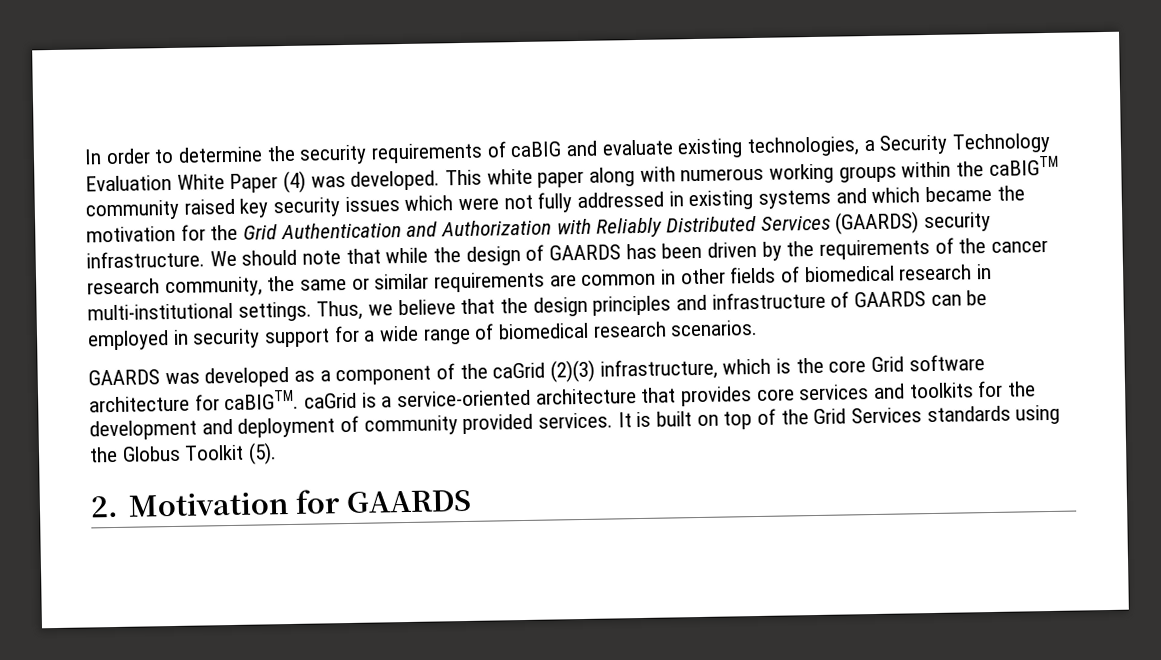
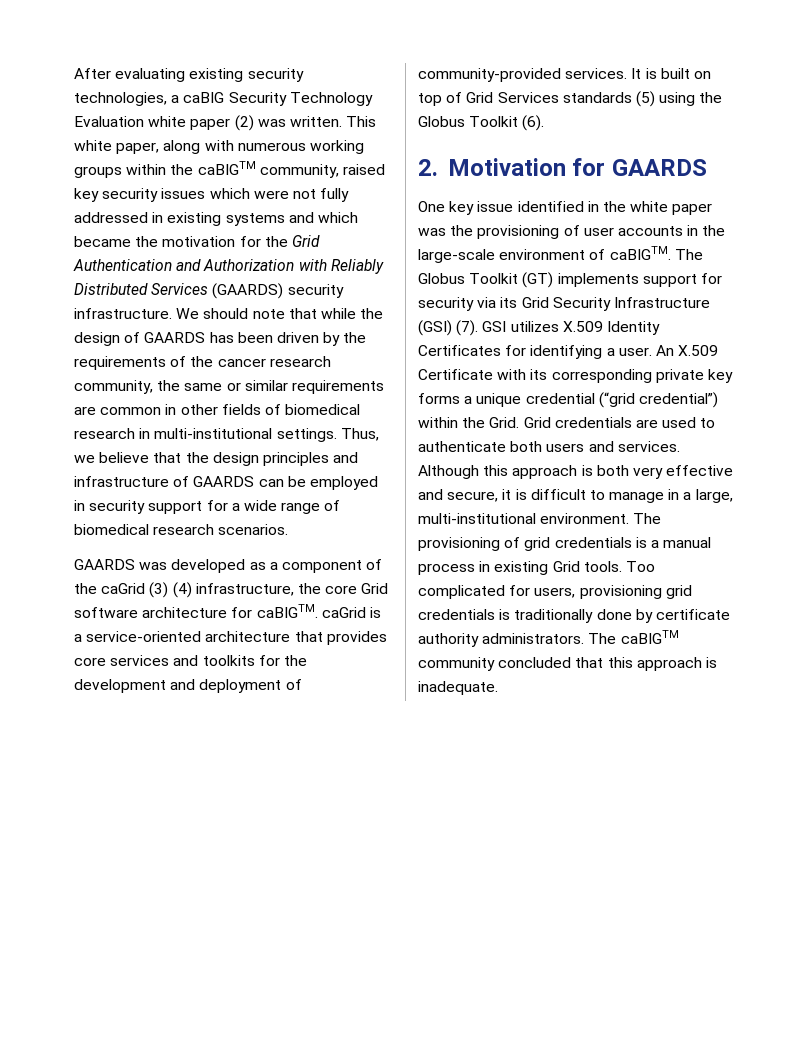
[84,138,744,165] In order to determine the security requirements of caBIG and evaluate existing -> [74,68,304,82] After evaluating existing security
(875, 145) none -> [183,92,225,103] caBIG
[176,170,441,194] White Paper (4) was developed. -> [148,115,342,131] white paper (2) was written.
[537,170,585,188] paper -> [116,142,160,154] paper,
[85,199,180,221] community -> [259,164,339,178] community,
[550,358,792,383] (2)(3) infrastructure, which is -> [149,582,294,598] (3) (4) infrastructure,
[363,413,534,436] community provided -> [418,68,561,82] community-provided
[780,409,809,425] the -> (463, 97) none
(1011, 414) none -> [635,91,655,107] (5)
[248,442,278,465] (5). -> [522,115,545,131] (6).
(472, 501) none -> [418,201,713,215] [418,225,726,239] [418,246,703,263] [418,272,722,288] [418,297,710,311] [418,320,660,336] [418,345,719,359] [418,369,733,383] [418,392,718,408] [418,417,716,428] [418,441,680,452] [418,465,734,479] [418,489,733,503] [418,513,662,524] [418,537,712,551] [418,561,655,575] [418,585,692,599] [418,609,730,623] [418,630,679,647] [418,657,717,671] [418,681,498,695] // One key issue identified in the white paper was the provisioning of user accounts in the large-scale environment of caBIGTM. The Globus Toolkit (GT) implements support for security via its Grid Security Infrastructure (GSI) (7). GSI utilizes X.509 Identity Certificates for identifying a user. An X.509 Certificate with its corresponding private key forms a unique credential (“grid credential”) within the Grid. Grid credentials are used to authenticate both users and services. Although this approach is both very effective and secure, it is difficult to manage in a large, multi-institutional environment. The provisioning of grid credentials is a manual process in existing Grid tools. Too complicated for users, provisioning grid credentials is traditionally done by certificate authority administrators. The caBIGTM community concluded that this approach is inadequate.

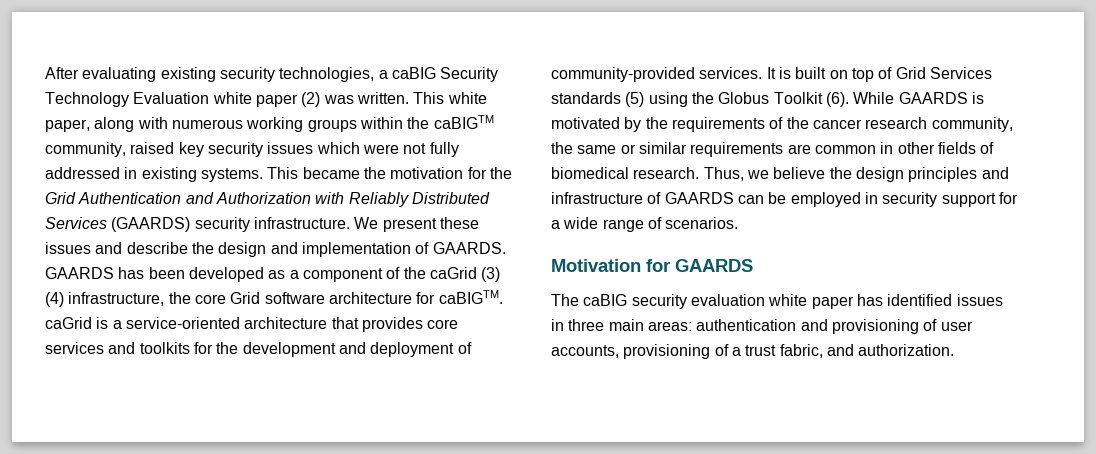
[225,212,358,226] systems and which -> [200,167,299,182] systems. This
[203,308,384,319] [74,332,367,346] [74,356,331,370] [74,380,384,394] [74,404,361,415] [74,428,379,442] [74,452,359,466] [74,476,378,490] [74,500,341,514] [74,524,289,535] [74,559,168,570] should note that while the design of GAARDS has been driven by the requirements of the cancer research community, the same or similar requirements are common in other fields of biomedical research in multi-institutional settings. Thus, we believe that the design principles and infrastructure of GAARDS can be employed in security support for a wide range of biomedical research scenarios. // GAARDS was -> [382,217,479,232] [45,242,506,257] [45,267,185,279] present these issues and describe the design and implementation of GAARDS. GAARDS has been
[418,158,707,176] [418,201,713,215] [418,225,726,239] [418,246,703,263] [418,272,722,288] [418,297,710,311] [418,320,660,336] [418,345,719,359] [418,369,733,383] [418,392,718,408] [418,417,716,428] [418,441,680,452] [418,465,734,479] [418,489,733,503] [418,513,662,524] [418,537,712,551] [418,561,655,575] [418,585,692,599] [418,609,730,623] [418,630,679,647] [418,657,717,671] [418,681,498,695] // 2. Motivation for GAARDS // One key issue identified in the white paper was the provisioning of user accounts in the large-scale environment of caBIGTM. The Globus Toolkit (GT) implements support for security via its Grid Security Infrastructure (GSI) (7). GSI utilizes X.509 Identity Certificates for identifying a user. An X.509 Certificate with its corresponding private key forms a unique credential (“grid credential”) within the Grid. Grid credentials are used to authenticate both users and services. Although this approach is both very effective and secure, it is difficult to manage in a large, multi-institutional environment. The provisioning of grid credentials is a manual process in existing Grid tools. Too complicated for users, provisioning grid credentials is traditionally done by certificate authority administrators. The caBIGTM community concluded that this approach is inadequate. -> [853,92,984,104] [551,117,1013,132] [551,142,995,157] [551,167,1009,182] [551,192,1018,207] [551,217,739,232] [551,259,753,272] [551,294,1003,309] [551,319,973,334] [551,344,955,359] While GAARDS is motivated by the requirements of the cancer research community, the same or similar requirements are common in other fields of biomedical research. Thus, we believe the design principles and infrastructure of GAARDS can be employed in security support for a wide range of scenarios. // Motivation for GAARDS // The caBIG security evaluation white paper has identified issues in three main areas: authentication and provisioning of user accounts, provisioning of a trust fabric, and authorization.

